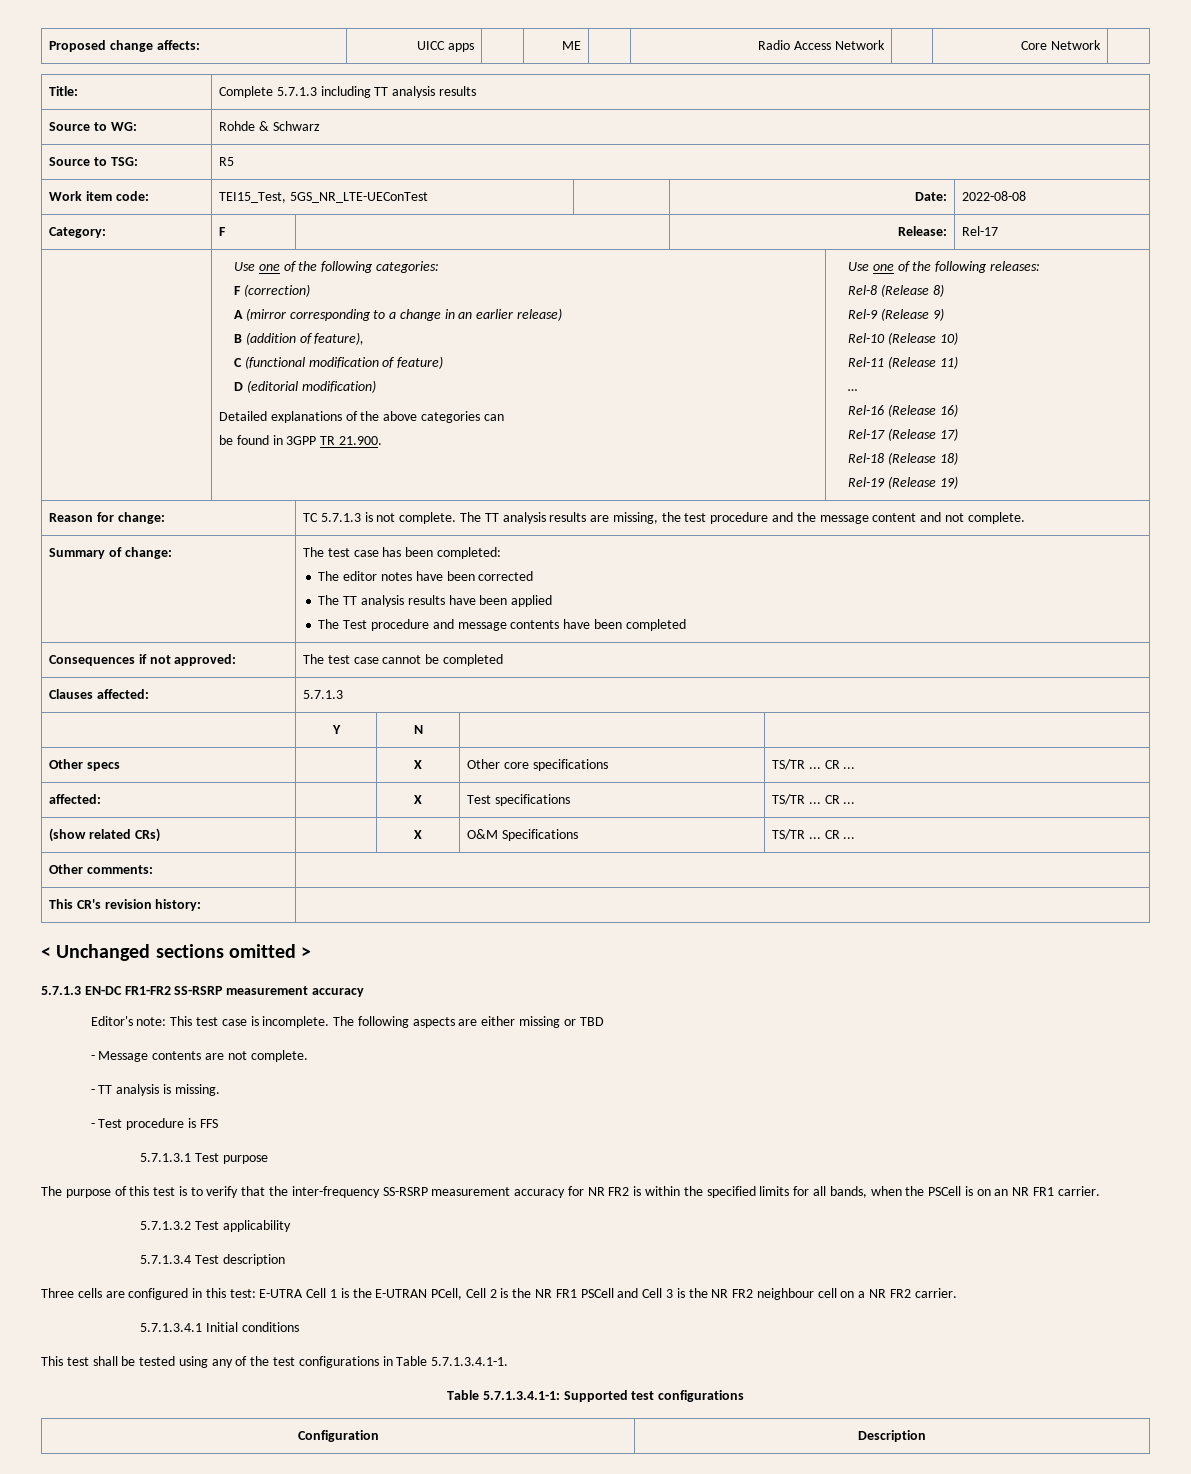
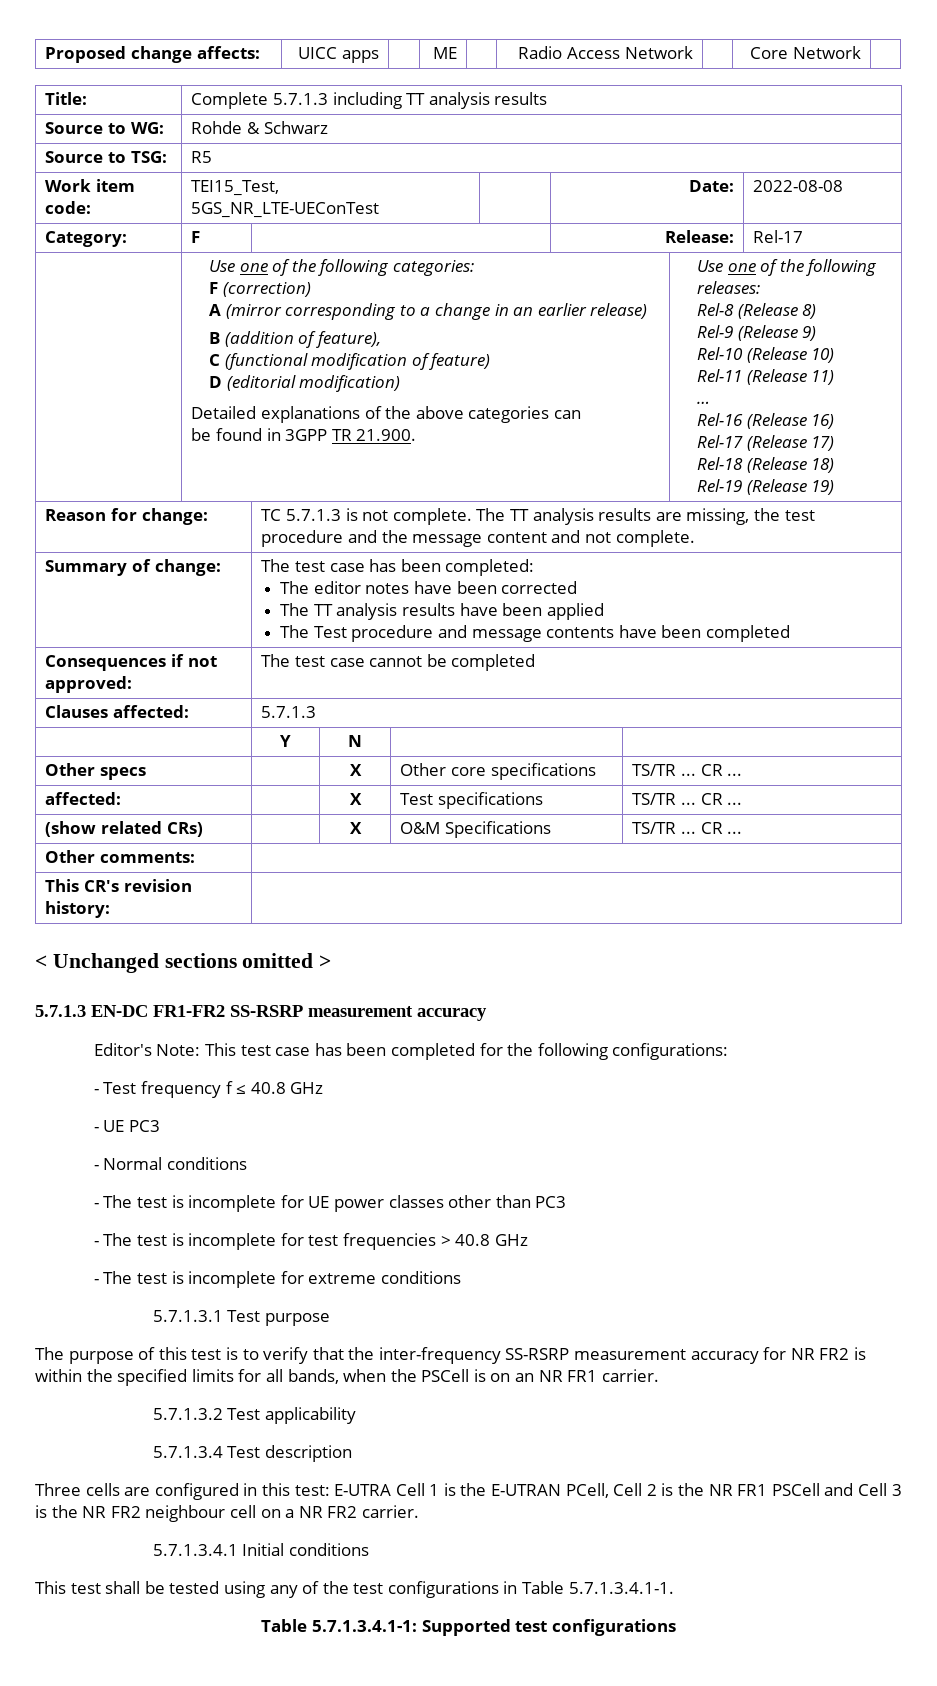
[136,1017,167,1026] note: -> [156,1044,201,1056] Note:
[250,1016,604,1028] [90,1050,308,1062] [90,1084,220,1096] [90,1118,218,1130] is incomplete. The following aspects are either missing or TBD // - Message contents are not complete. // - TT analysis is missing. // - Test procedure is FFS -> [314,1043,729,1060] [93,1081,324,1098] [93,1120,161,1132] [93,1157,248,1170] [93,1195,567,1212] [93,1233,528,1250] [93,1271,462,1288] has been completed for the following configurations: // - Test frequency f ≤ 40.8 GHz // - UE PC3 // - Normal conditions // - The test is incomplete for UE power classes other than PC3 // - The test is incomplete for test frequencies > 40.8 GHz // - The test is incomplete for extreme conditions
[297,1430,379,1442] [858,1430,926,1442] // Configuration | Description -> (676, 1627) none

